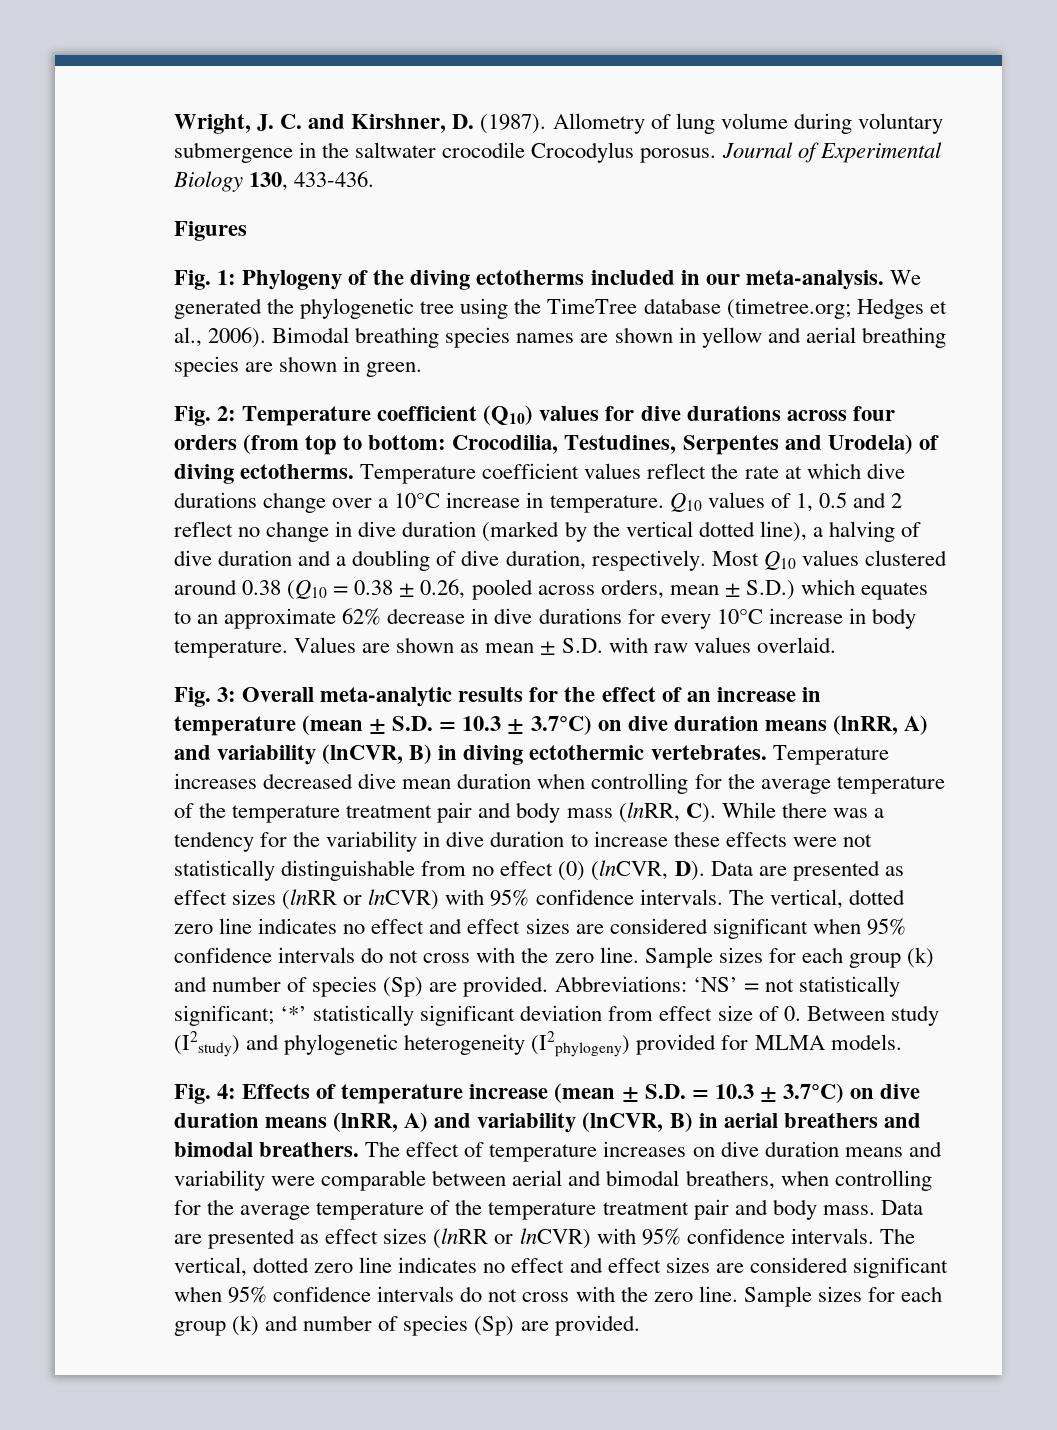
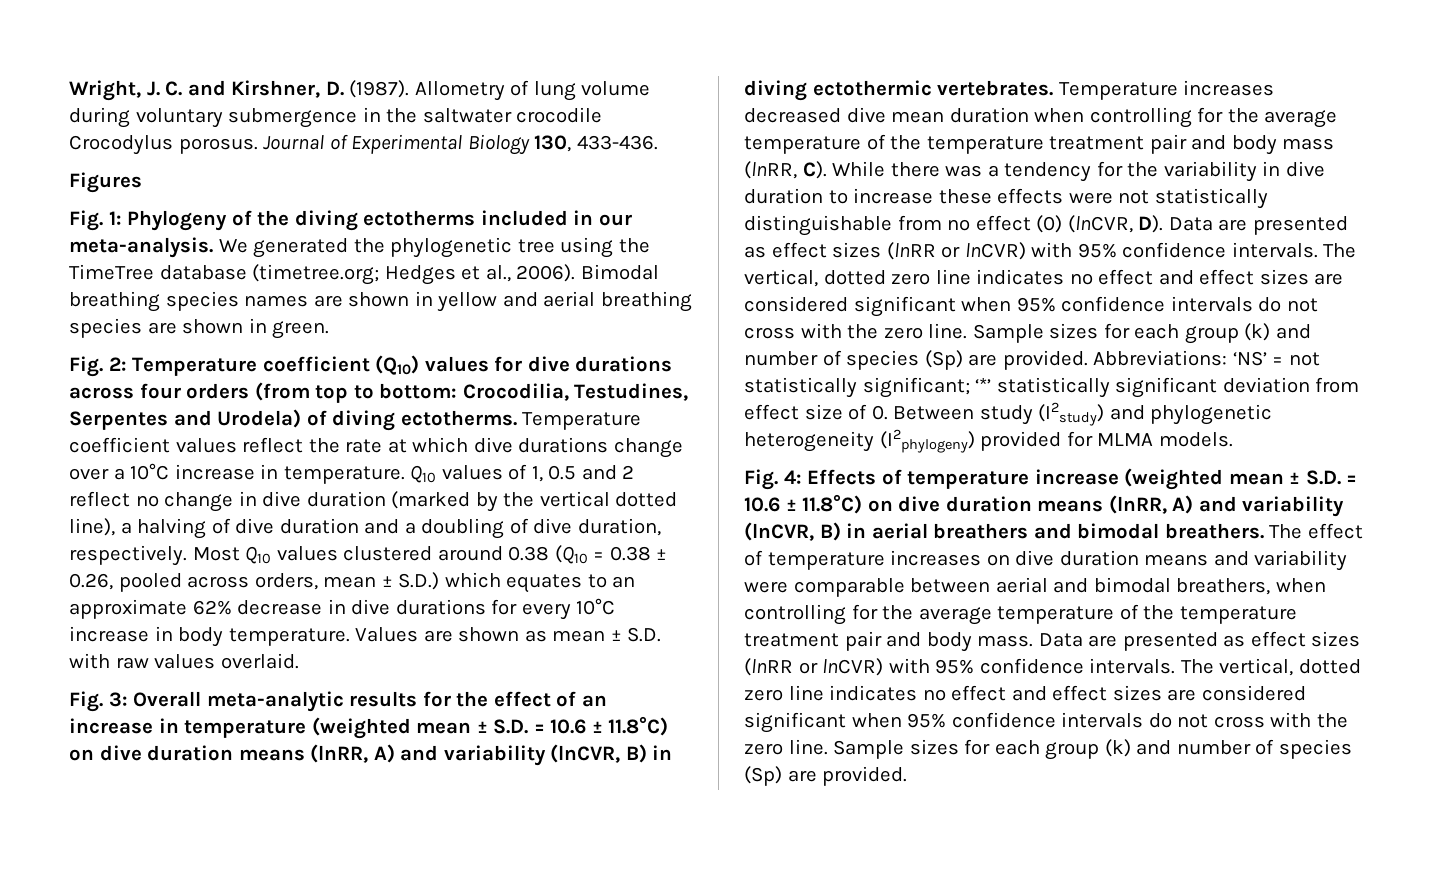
[302,715,592,735] (mean ± S.D. = 10.3 ± 3.7°C) -> [311,716,669,739] (weighted mean ± S.D. = 10.6 ± 11.8°C)
[554,1083,844,1103] (mean ± S.D. = 10.3 ± 3.7°C) -> [1124,468,1358,490] [744,494,863,514] (weighted mean ± S.D. = 10.6 ± 11.8°C)

